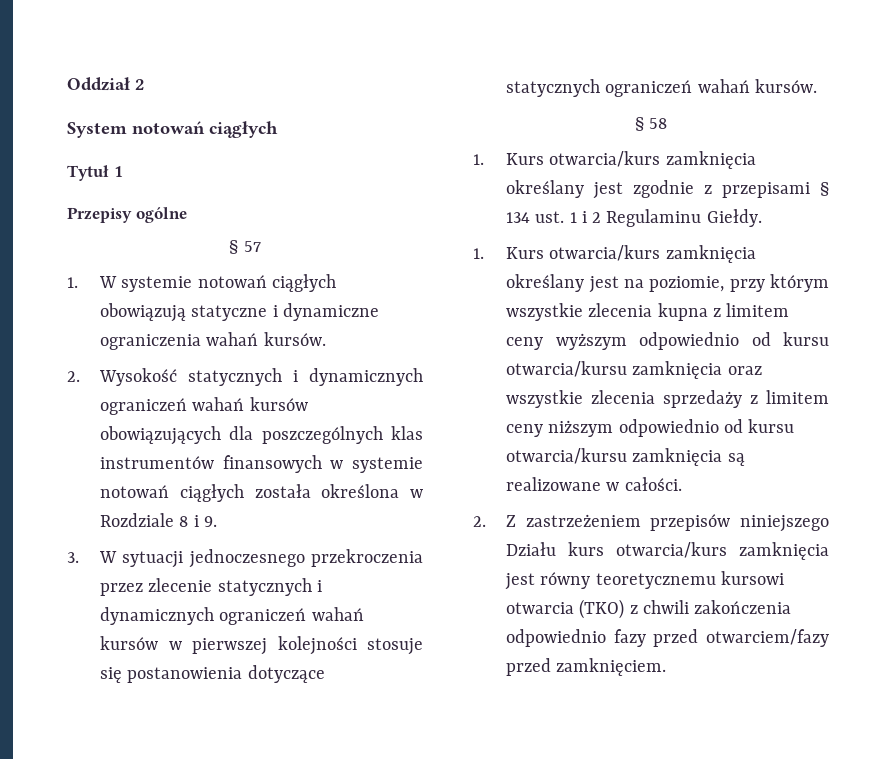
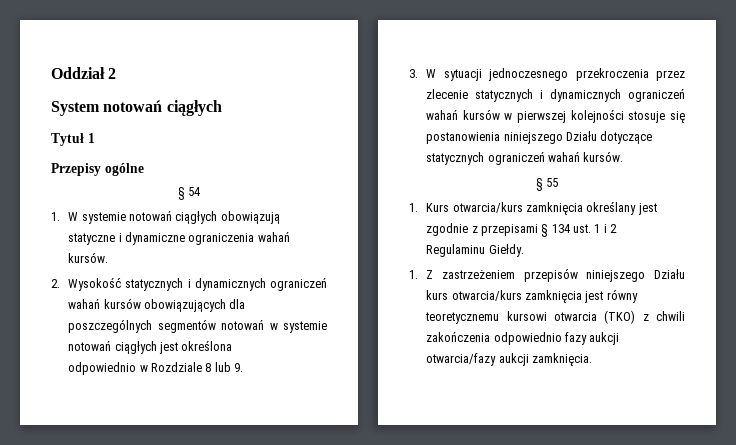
[243,241,261,252] 57 -> [188,187,201,196] 54
[390,426,423,440] [100,455,322,473] klas instrumentów finansowych -> [157,319,265,333] segmentów notowań
[254,484,311,498] została -> [158,342,178,354] jest
(400, 491) none -> [68,362,137,375] // odpowiednio
[193,515,199,527] i -> [214,362,231,372] lub
(243, 675) none -> [503,131,597,144] niniejszego Działu
[649,118,668,129] 58 -> [546,178,559,187] 55
(602, 217) none -> (618, 228) //
[506,245,756,263] [506,274,829,293] [506,303,790,321] [506,332,829,350] [506,361,762,379] [506,390,829,408] [506,419,795,437] [506,448,745,466] [506,477,682,491] [473,516,486,527] Kurs otwarcia/kurs zamknięcia określany jest na poziomie, przy którym wszystkie zlecenia kupna z limitem ceny wyższym odpowiednio od kursu otwarcia/kursu zamknięcia oraz wszystkie zlecenia sprzedaży z limitem ceny niższym odpowiednio od kursu otwarcia/kursu zamknięcia są realizowane w całości. // 2. -> (418, 274) none
[653,629,829,647] [506,658,667,676] przed otwarciem/fazy przed zamknięciem. -> [589,332,620,345] [426,353,592,366] aukcji otwarcia/fazy aukcji zamknięcia.

